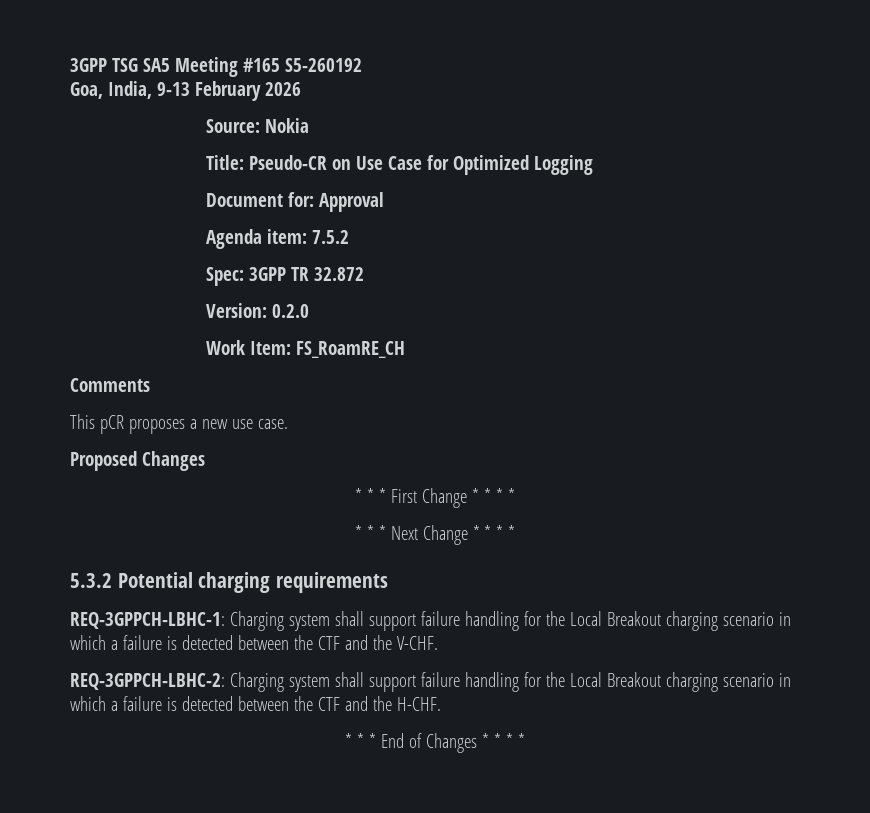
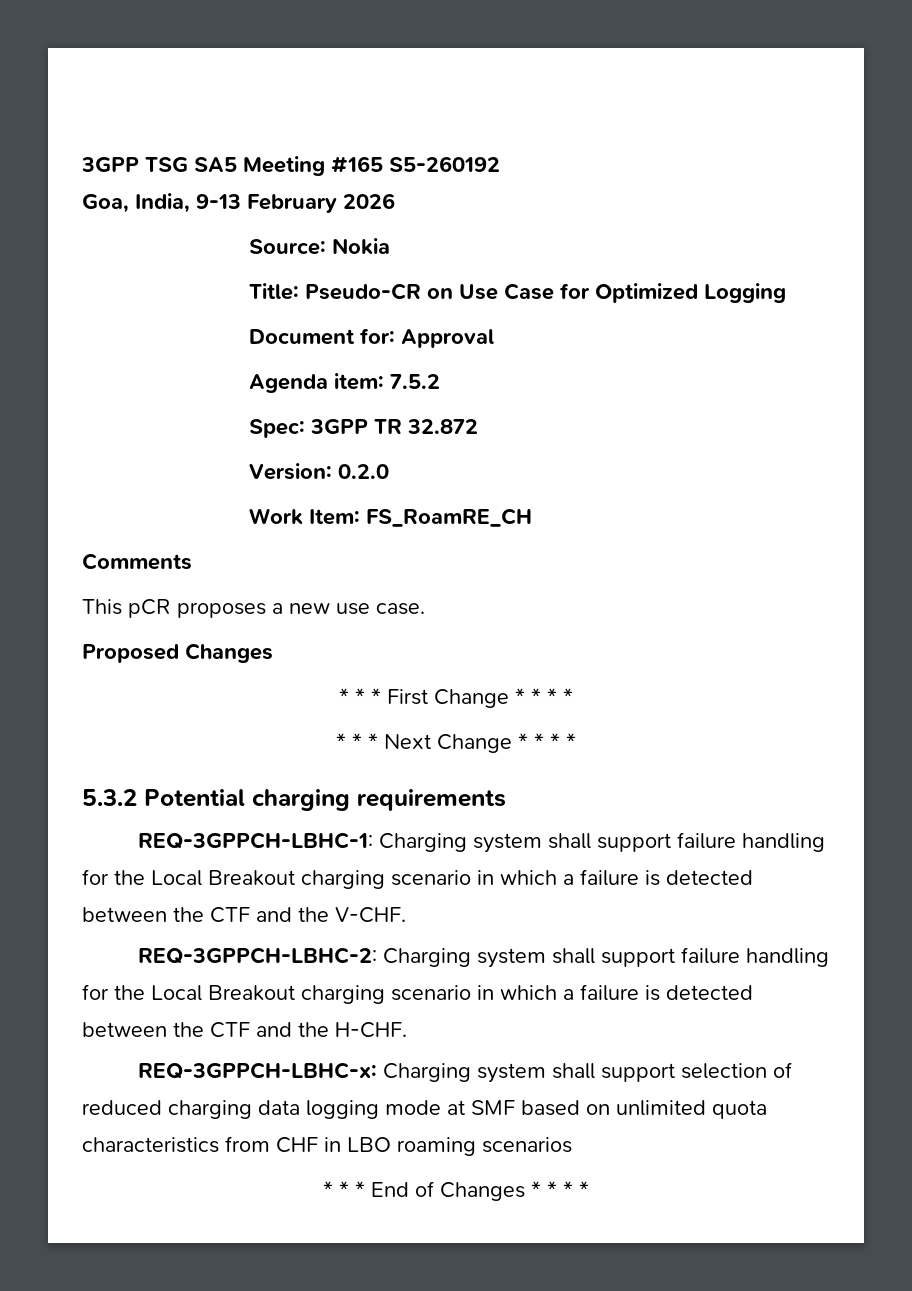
(441, 704) none -> [138,1062,793,1083] [82,1100,767,1119] [82,1136,572,1156] // REQ-3GPPCH-LBHC-x: Charging system shall support selection of reduced charging data logging mode at SMF based on unlimited quota characteristics from CHF in LBO roaming scenarios

